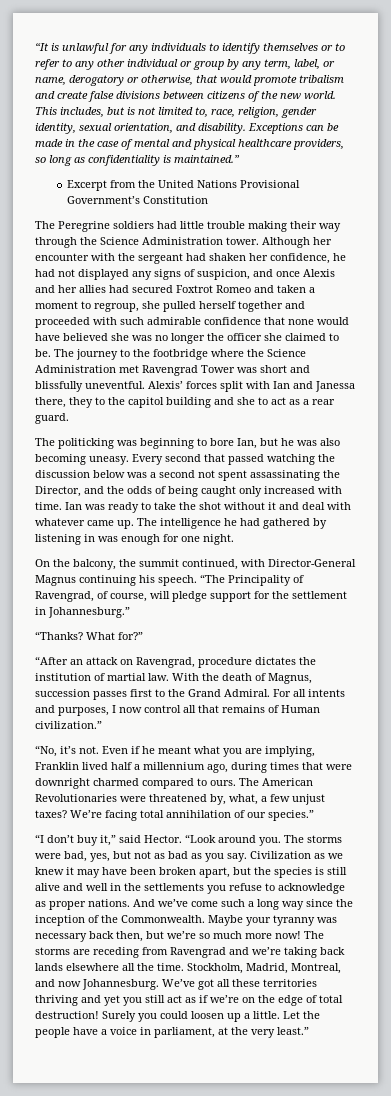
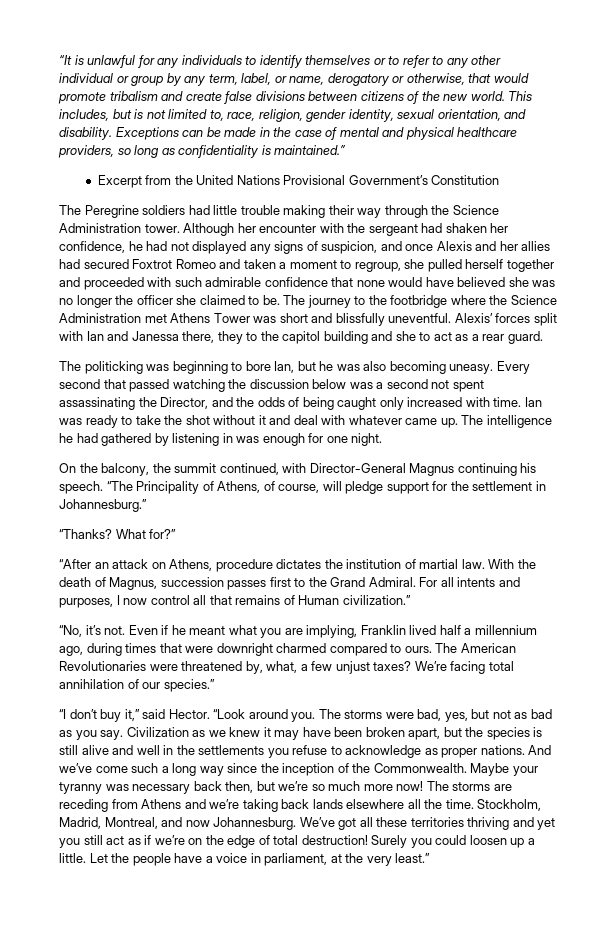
[142,365,198,376] Ravengrad -> [170,313,211,323] Athens
[35,591,94,602] Ravengrad, -> [217,481,261,493] Athens,
[136,657,195,668] Ravengrad, -> [169,559,213,571] Athens,
[170,947,226,958] Ravengrad -> [141,799,182,809] Athens

